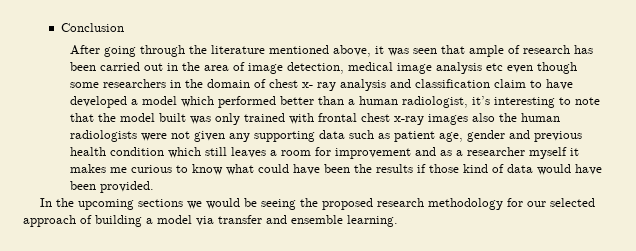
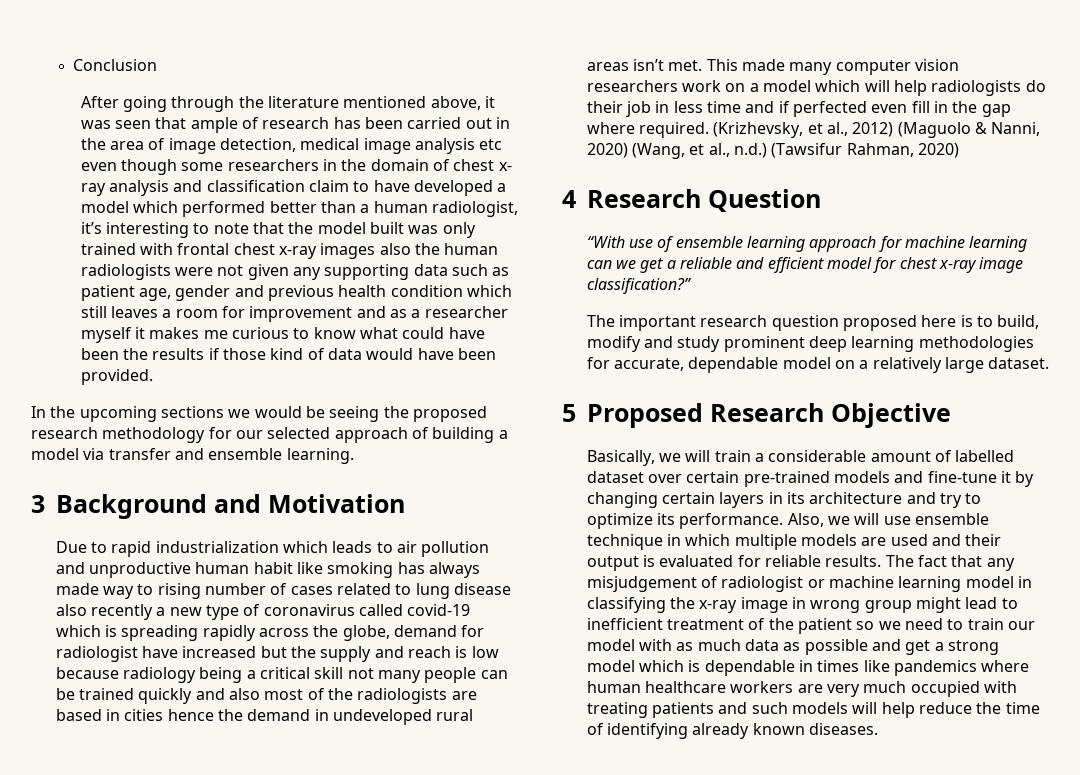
(398, 221) none -> [31,494,405,519] [55,541,490,557] [55,562,481,578] [55,583,512,599] [55,604,471,620] [55,625,485,641] [55,646,499,662] [55,667,508,683] [55,688,477,704] [55,709,474,725] [586,59,960,75] [586,80,1046,96] [586,101,1011,117] [586,122,1041,138] [586,143,960,159] [562,189,821,212] [586,236,1028,252] [586,257,1024,273] [586,278,692,294] [586,315,1040,331] [586,336,1034,352] [586,357,1050,373] [562,403,951,428] [586,450,1015,466] [586,471,1035,487] [586,492,982,508] [586,513,990,529] [586,534,1002,550] [586,555,1015,571] [586,576,1033,592] [586,597,1018,613] [586,618,1036,634] [586,639,1000,655] [586,660,1030,676] [586,681,1018,697] [586,702,1040,718] [586,723,879,739] // 3 Background and Motivation // Due to rapid industrialization which leads to air pollution and unproductive human habit like smoking has always made way to rising number of cases related to lung disease also recently a new type of coronavirus called covid-19 which is spreading rapidly across the globe, demand for radiologist have increased but the supply and reach is low because radiology being a critical skill not many people can be trained quickly and also most of the radiologists are based in cities hence the demand in undeveloped rural areas isn’t met. This made many computer vision researchers work on a model which will help radiologists do their job in less time and if perfected even fill in the gap where required. (Krizhevsky, et al., 2012) (Maguolo & Nanni, 2020) (Wang, et al., n.d.) (Tawsifur Rahman, 2020) // 4 Research Question // “With use of ensemble learning approach for machine learning can we get a reliable and efficient model for chest x-ray image classification?” // The important research question proposed here is to build, modify and study prominent deep learning methodologies for accurate, dependable model on a relatively large dataset. // 5 Proposed Research Objective // Basically, we will train a considerable amount of labelled dataset over certain pre-trained models and fine-tune it by changing certain layers in its architecture and try to optimize its performance. Also, we will use ensemble technique in which multiple models are used and their output is evaluated for reliable results. The fact that any misjudgement of radiologist or machine learning model in classifying the x-ray image in wrong group might lead to inefficient treatment of the patient so we need to train our model with as much data as possible and get a strong model which is dependable in times like pandemics where human healthcare workers are very much occupied with treating patients and such models will help reduce the time of identifying already known diseases.

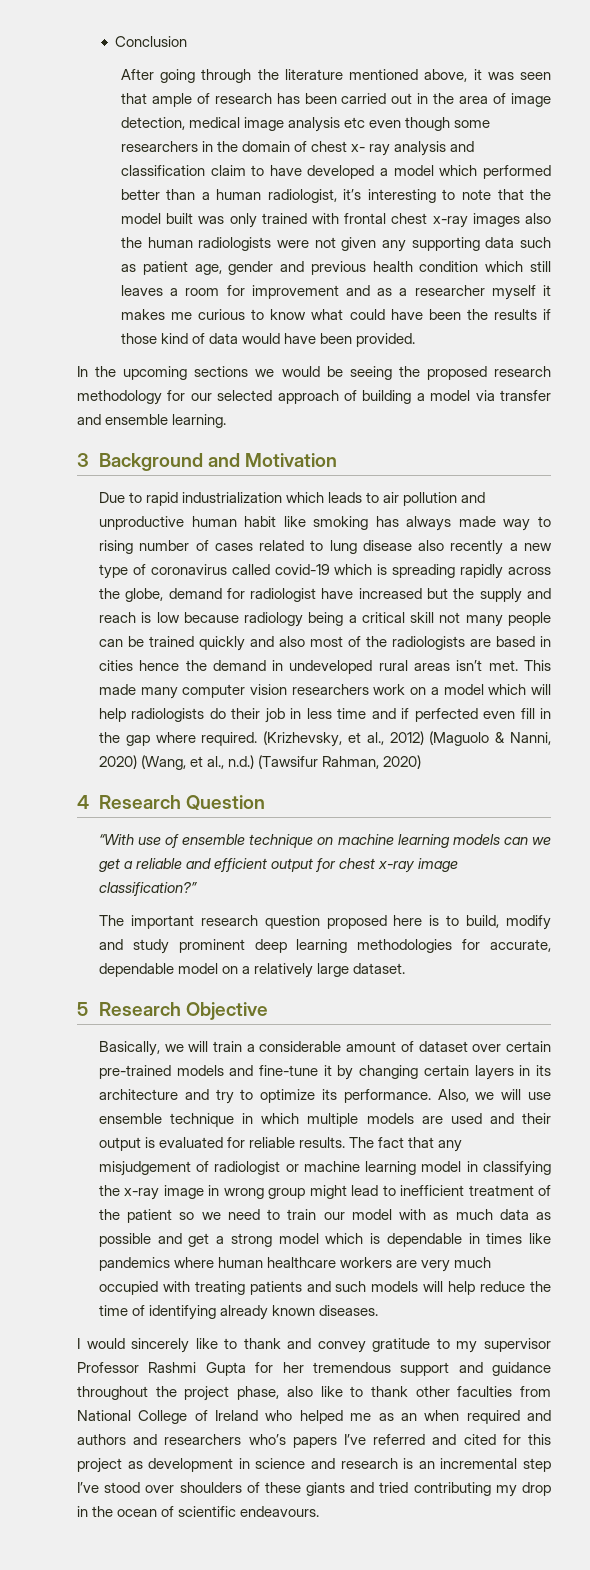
[747,236,1028,252] learning approach for machine learning -> [249,834,500,848] technique on machine learning models
[827,257,873,269] model -> [271,858,314,872] output
[586,403,703,428] Proposed -> (88, 1009) none
[955,450,1015,462] labelled -> (414, 1046) none
(879, 729) none -> [77,1338,551,1353] [77,1362,551,1376] [77,1386,551,1401] [77,1410,552,1424] [77,1434,551,1448] [77,1458,552,1473] [77,1482,551,1497] [77,1506,320,1517] // I would sincerely like to thank and convey gratitude to my supervisor Professor Rashmi Gupta for her tremendous support and guidance throughout the project phase, also like to thank other faculties from National College of Ireland who helped me as an when required and authors and researchers who’s papers I’ve referred and cited for this project as development in science and research is an incremental step I’ve stood over shoulders of these giants and tried contributing my drop in the ocean of scientific endeavours.

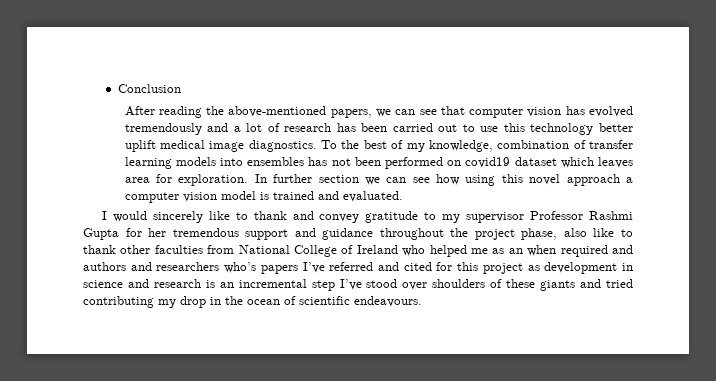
[160,69,551,83] [120,93,192,107] going through the literature mentioned above, it was seen that ample -> [158,106,633,118] [124,123,263,135] reading the above-mentioned papers, we can see that computer vision has evolved tremendously and a lot
[417,93,551,107] [120,117,491,132] [120,141,475,156] [120,165,551,179] [120,189,551,203] [120,213,551,228] [120,237,552,252] [120,261,551,275] [120,285,551,300] [120,309,551,320] [120,333,416,347] [77,366,552,380] [77,390,551,405] [77,414,227,428] [77,453,338,471] [98,492,486,506] [98,516,551,531] [98,540,552,555] [98,564,551,579] [98,588,551,603] [98,612,551,627] [98,636,552,651] [98,660,551,674] [98,684,552,699] [98,708,551,723] [98,731,551,747] [98,755,422,770] [77,795,266,810] [98,834,551,848] [98,858,459,873] [98,882,197,896] [98,915,551,930] [98,939,551,954] [98,963,406,978] [77,1002,269,1020] [98,1041,551,1056] [98,1065,551,1080] [98,1089,551,1104] [98,1113,551,1127] [98,1137,463,1152] [98,1161,551,1176] [98,1185,551,1200] [98,1209,552,1223] [98,1233,551,1247] [98,1257,492,1272] [98,1281,551,1295] [98,1305,379,1320] in the area of image detection, medical image analysis etc even though some researchers in the domain of chest x- ray analysis and classification claim to have developed a model which performed better than a human radiologist, it’s interesting to note that the model built was only trained with frontal chest x-ray images also the human radiologists were not given any supporting data such as patient age, gender and previous health condition which still leaves a room for improvement and as a researcher myself it makes me curious to know what could have been the results if those kind of data would have been provided. // In the upcoming sections we would be seeing the proposed research methodology for our selected approach of building a model via transfer and ensemble learning. // 3 Background and Motivation // Due to rapid industrialization which leads to air pollution and unproductive human habit like smoking has always made way to rising number of cases related to lung disease also recently a new type of coronavirus called covid-19 which is spreading rapidly across the globe, demand for radiologist have increased but the supply and reach is low because radiology being a critical skill not many people can be trained quickly and also most of the radiologists are based in cities hence the demand in undeveloped rural areas isn’t met. This made many computer vision researchers work on a model which will help radiologists do their job in less time and if perfected even fill in the gap where required. (Krizhevsky, et al., 2012) (Maguolo & Nanni, 2020) (Wang, et al., n.d.) (Tawsifur Rahman, 2020) // 4 Research Question // “With use of ensemble technique on machine learning models can we get a reliable and efficient output for chest x-ray image classification?” // The important research question proposed here is to build, modify and study prominent deep learning methodologies for accurate, dependable model on a relatively large dataset. // 5 Research Objective // Basically, we will train a considerable amount of dataset over certain pre-trained models and fine-tune it by changing certain layers in its architecture and try to optimize its performance. Also, we will use ensemble technique in which multiple models are used and their output is evaluated for reliable results. The fact that any misjudgement of radiologist or machine learning model in classifying the x-ray image in wrong group might lead to inefficient treatment of the patient so we need to train our model with as much data as possible and get a strong model which is dependable in times like pandemics where human healthcare workers are very much occupied with treating patients and such models will help reduce the time of identifying already known diseases. -> [462,123,634,135] [124,140,633,152] [124,157,634,169] [124,174,633,186] [124,191,403,203] to use this technology better uplift medical image diagnostics. To the best of my knowledge, combination of transfer learning models into ensembles has not been performed on covid19 dataset which leaves area for exploration. In further section we can see how using this novel approach a computer vision model is trained and evaluated.

